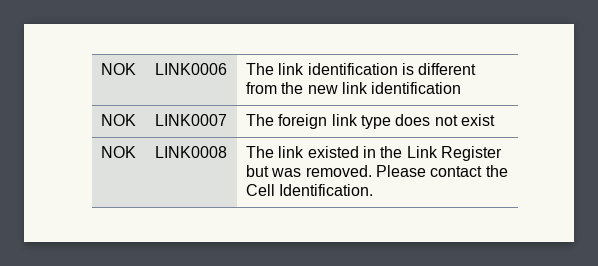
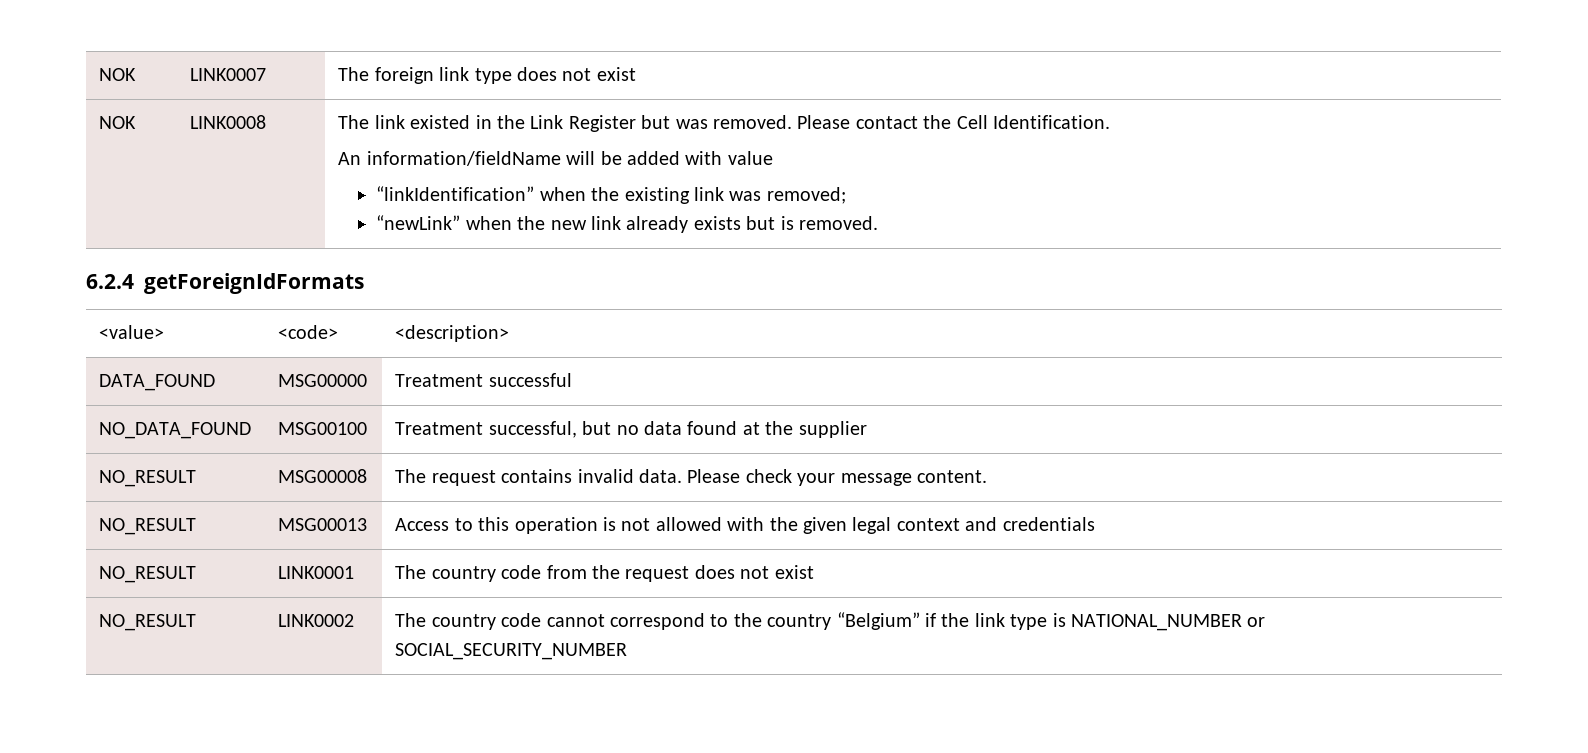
[101,63,137,75] [155,63,228,75] [246,63,477,75] [246,82,462,94] [101,114,137,126] NOK | LINK0006 | The link identification is different from the new link identification // NOK -> [99,68,137,81] NOK
(374, 190) none -> [338,151,773,166] [376,186,846,204] [376,215,879,233] [86,273,364,294] [99,325,165,339] [278,325,339,339] [395,325,510,342] [99,374,216,391] [278,374,368,387] [395,373,572,387] [99,422,252,439] [278,422,368,435] [395,421,867,438] [99,470,197,487] [278,469,368,483] [395,469,987,486] [99,518,197,535] [278,518,368,531] [395,517,1095,534] [99,566,197,583] [278,566,355,579] [395,565,814,582] [99,614,197,631] [278,614,355,627] [395,612,1266,631] [395,643,628,660] // An information/fieldName will be added with value // “linkIdentification” when the existing link was removed; // “newLink” when the new link already exists but is removed. // 6.2.4 getForeignIdFormats // <value> | <code> | <description> // DATA_FOUND | MSG00000 | Treatment successful // NO_DATA_FOUND | MSG00100 | Treatment successful, but no data found at the supplier // NO_RESULT | MSG00008 | The request contains invalid data. Please check your message content. // NO_RESULT | MSG00013 | Access to this operation is not allowed with the given legal context and credentials // NO_RESULT | LINK0001 | The country code from the request does not exist // NO_RESULT | LINK0002 | The country code cannot correspond to the country “Belgium” if the link type is NATIONAL_NUMBER or SOCIAL_SECURITY_NUMBER

